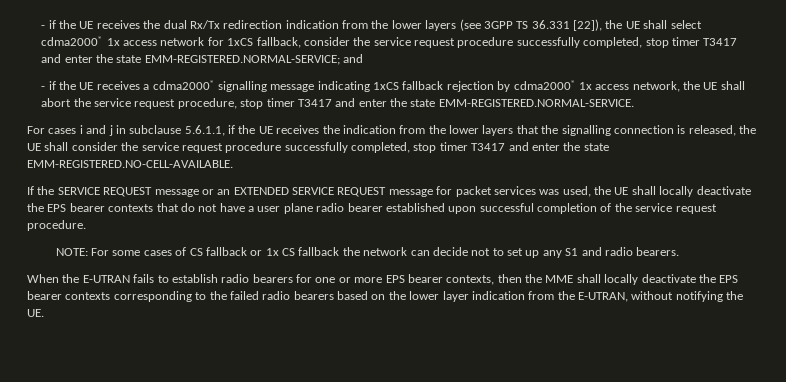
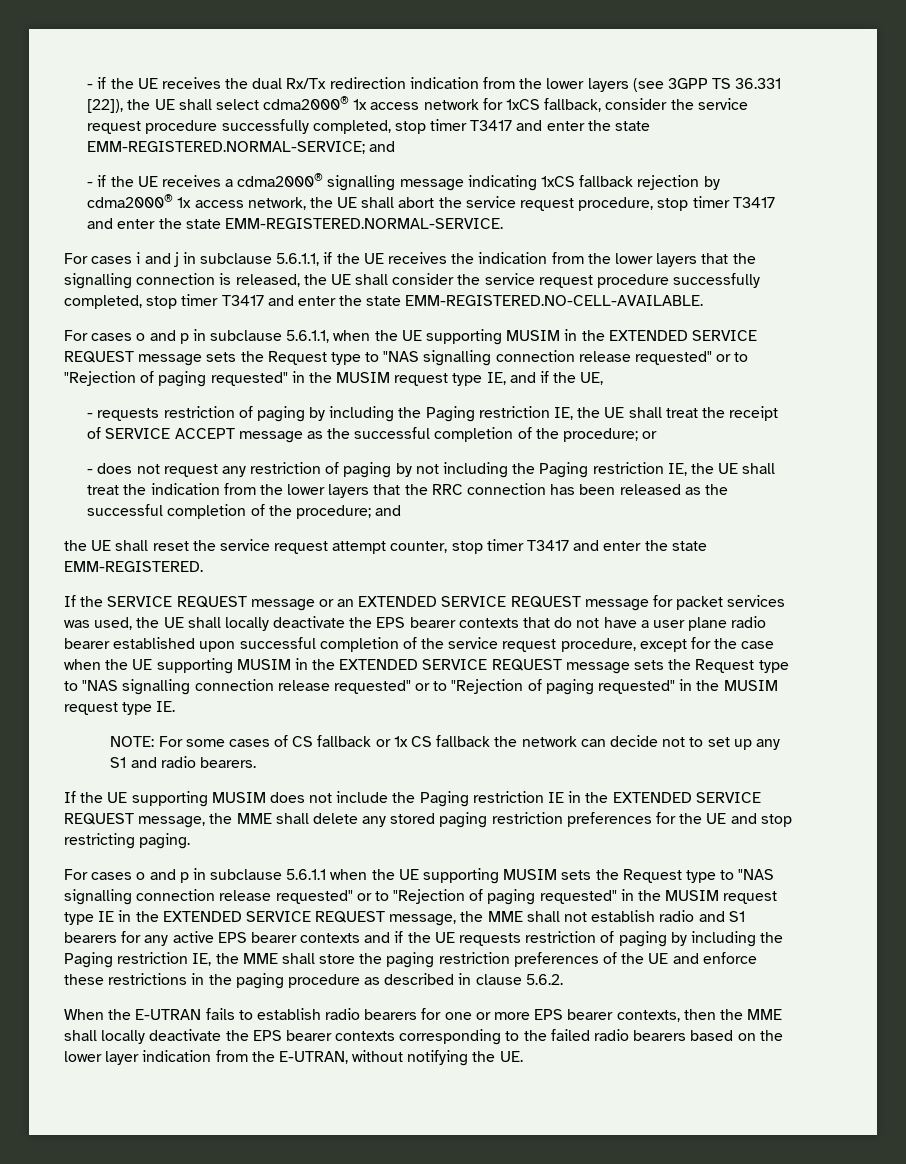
(233, 164) none -> [64,329,757,345] [64,350,749,366] [64,371,604,387] [87,406,779,422] [87,427,658,443] [87,462,776,478] [87,483,728,498] [87,504,402,519] [64,539,707,554] [64,561,203,572] // For cases o and p in subclause 5.6.1.1, when the UE supporting MUSIM in the EXTENDED SERVICE REQUEST message sets the Request type to "NAS signalling connection release requested" or to "Rejection of paging requested" in the MUSIM request type IE, and if the UE, // - requests restriction of paging by including the Paging restriction IE, the UE shall treat the receipt of SERVICE ACCEPT message as the successful completion of the procedure; or // - does not request any restriction of paging by not including the Paging restriction IE, the UE shall treat the indication from the lower layers that the RRC connection has been released as the successful completion of the procedure; and // the UE shall reset the service request attempt counter, stop timer T3417 and enter the state EMM-REGISTERED.
[27,220,86,231] procedure. -> [560,637,775,652] [64,658,789,674] [64,679,778,695] [64,701,176,715] procedure, except for the case when the UE supporting MUSIM in the EXTENDED SERVICE REQUEST message sets the Request type to "NAS signalling connection release requested" or to "Rejection of paging requested" in the MUSIM request type IE.
(680, 251) none -> [64,791,761,807] [64,812,792,828] [64,833,191,849] [64,868,775,884] [64,889,778,905] [64,910,745,926] [64,931,784,947] [64,952,757,968] [64,973,563,989] // If the UE supporting MUSIM does not include the Paging restriction IE in the EXTENDED SERVICE REQUEST message, the MME shall delete any stored paging restriction preferences for the UE and stop restricting paging. // For cases o and p in subclause 5.6.1.1 when the UE supporting MUSIM sets the Request type to "NAS signalling connection release requested" or to "Rejection of paging requested" in the MUSIM request type IE in the EXTENDED SERVICE REQUEST message, the MME shall not establish radio and S1 bearers for any active EPS bearer contexts and if the UE requests restriction of paging by including the Paging restriction IE, the MME shall store the paging restriction preferences of the UE and enforce these restrictions in the paging procedure as described in clause 5.6.2.

